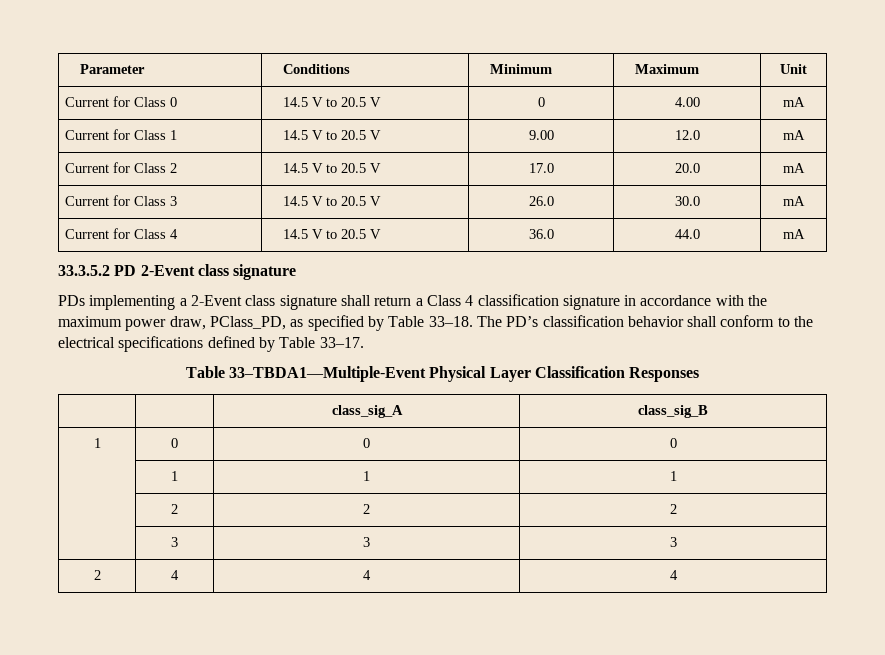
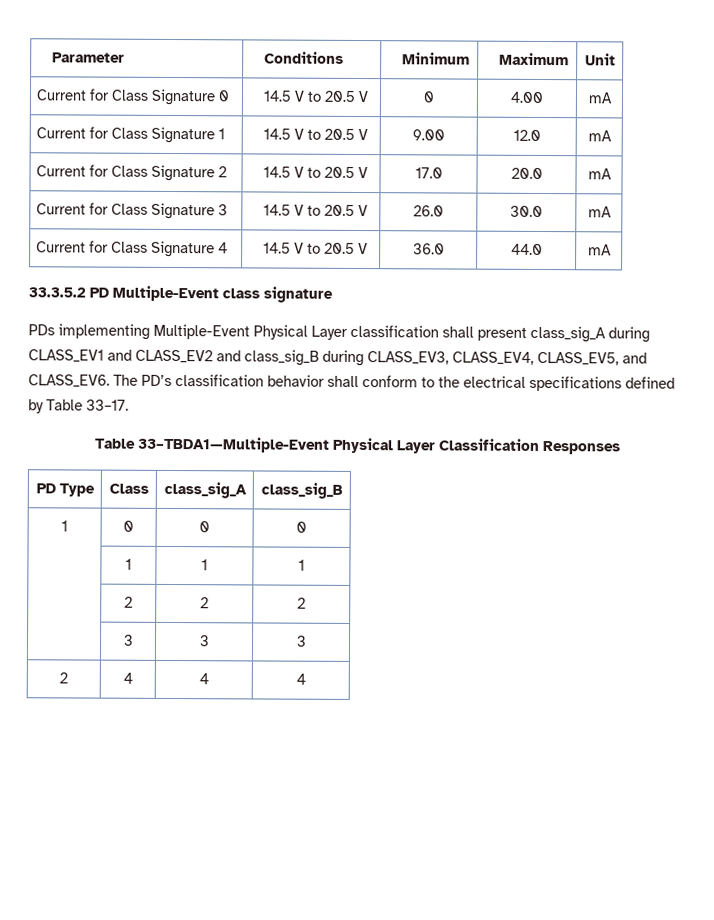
(166, 102) none -> [151,88,217,106] Signature
(166, 135) none -> [151,126,216,144] Signature
(166, 168) none -> [151,164,216,182] Signature
(166, 201) none -> [151,202,216,220] Signature
(166, 234) none -> [151,240,216,258] Signature
[140,265,195,276] 2-Event -> [112,285,219,302] Multiple-Event
[179,294,768,310] [58,315,473,331] a 2-Event class signature shall return a Class 4 classification signature in accordance with the maximum power draw, PClass_PD, as specified by Table 33–18. -> [153,323,650,343] [28,349,647,367] [28,374,110,388] Multiple-Event Physical Layer classification shall present class_sig_A during CLASS_EV1 and CLASS_EV2 and class_sig_B during CLASS_EV3, CLASS_EV4, CLASS_EV5, and CLASS_EV6.
(700, 374) | -> [35,483,95,497] [108,483,149,494] PD Type | Class

